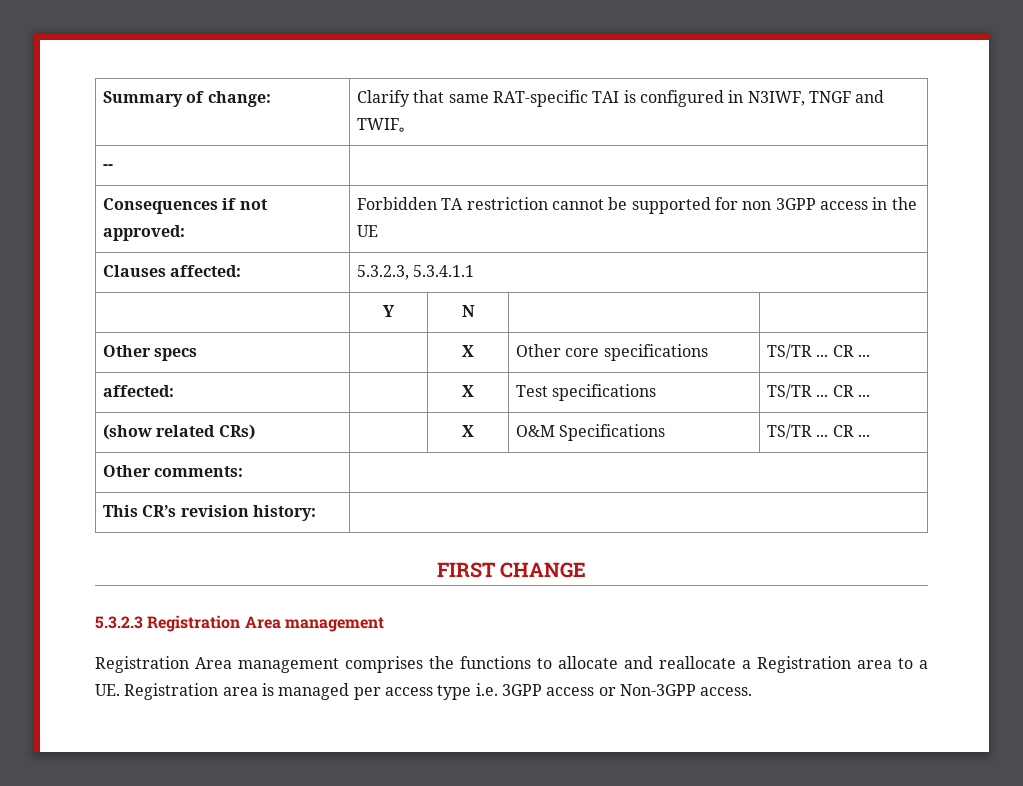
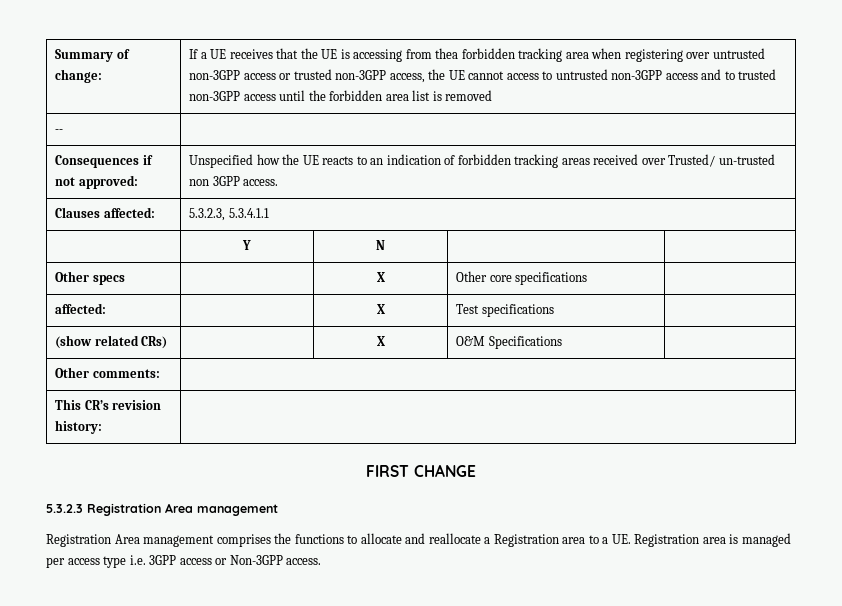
[357,90,885,107] [357,118,416,132] Clarify that same RAT-specific TAI is configured in N3IWF, TNGF and TWIF。 -> [189,48,765,62] [189,69,777,83] [189,90,493,101] If a UE receives that the UE is accessing from thea forbidden tracking area when registering over untrusted non-3GPP access or trusted non-3GPP access, the UE cannot access to untrusted non-3GPP access and to trusted non-3GPP access until the forbidden area list is removed
[357,197,917,214] [357,225,379,237] Forbidden TA restriction cannot be supported for non 3GPP access in the UE -> [189,154,775,168] [189,176,279,186] Unspecified how the UE reacts to an indication of forbidden tracking areas received over Trusted/ un-trusted non 3GPP access.
[767,344,870,359] TS/TR ... CR ... -> (588, 278) none
[767,384,870,399] TS/TR ... CR ... -> (554, 310) none
[767,424,870,439] TS/TR ... CR ... -> (562, 342) none

